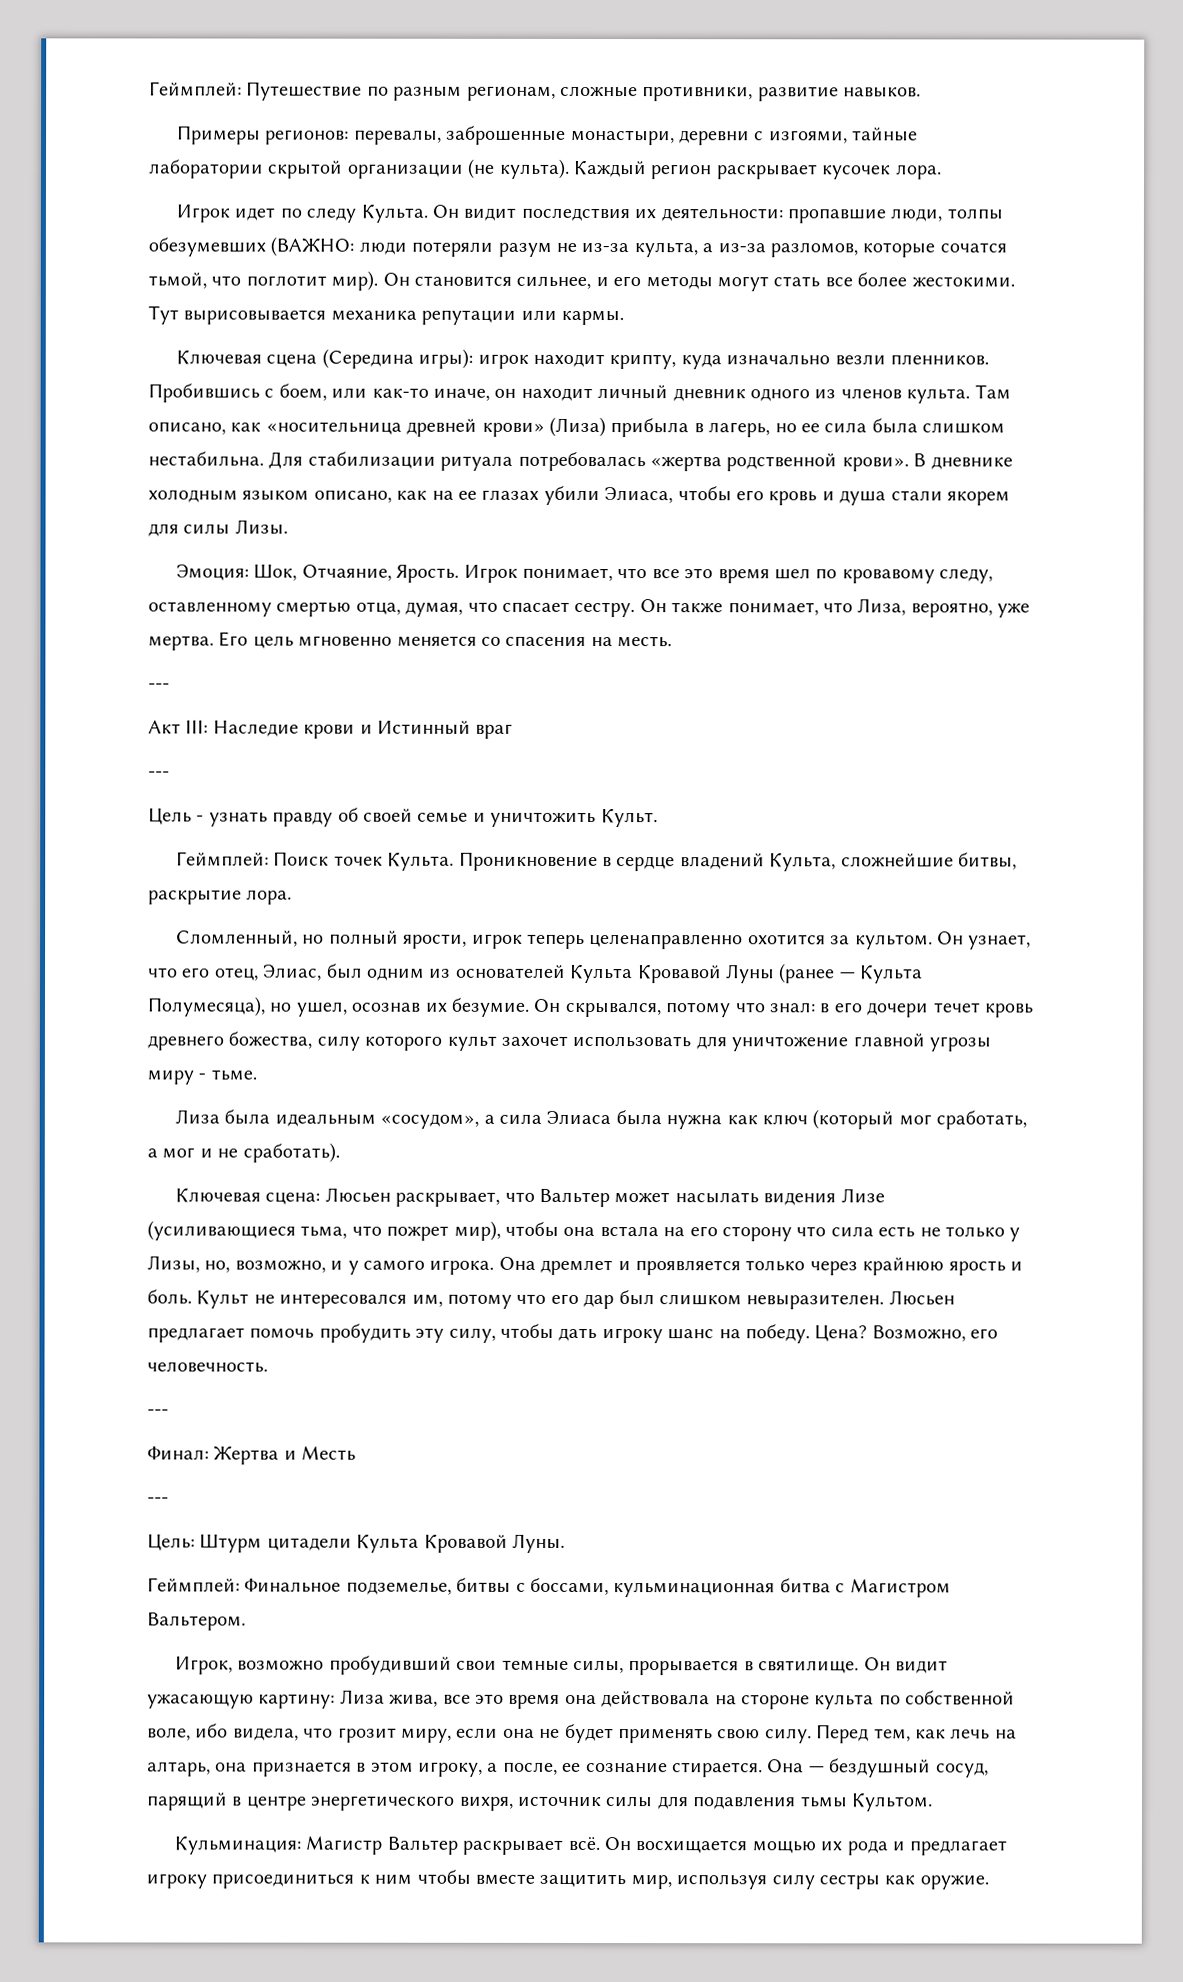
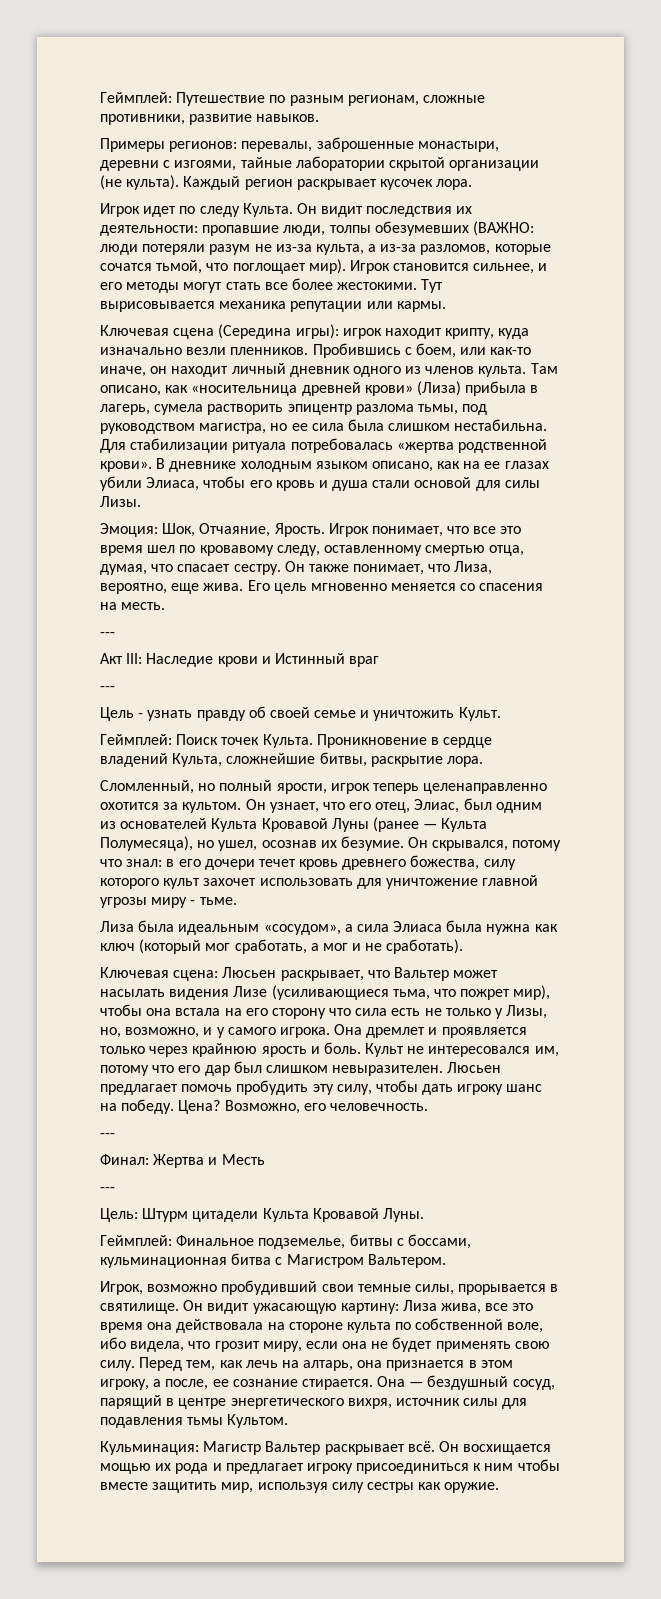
[245,270,410,291] поглотит мир). Он -> [232,259,390,274] поглощает мир). Игрок
(771, 430) none -> [154,404,488,415] [100,423,267,434] сумела растворить эпицентр разлома тьмы, под руководством магистра,
[946,491,1010,506] якорем -> [414,477,472,488] основой
[997,602,1031,618] [148,635,214,651] уже мертва. -> [171,583,244,594] еще жива.

